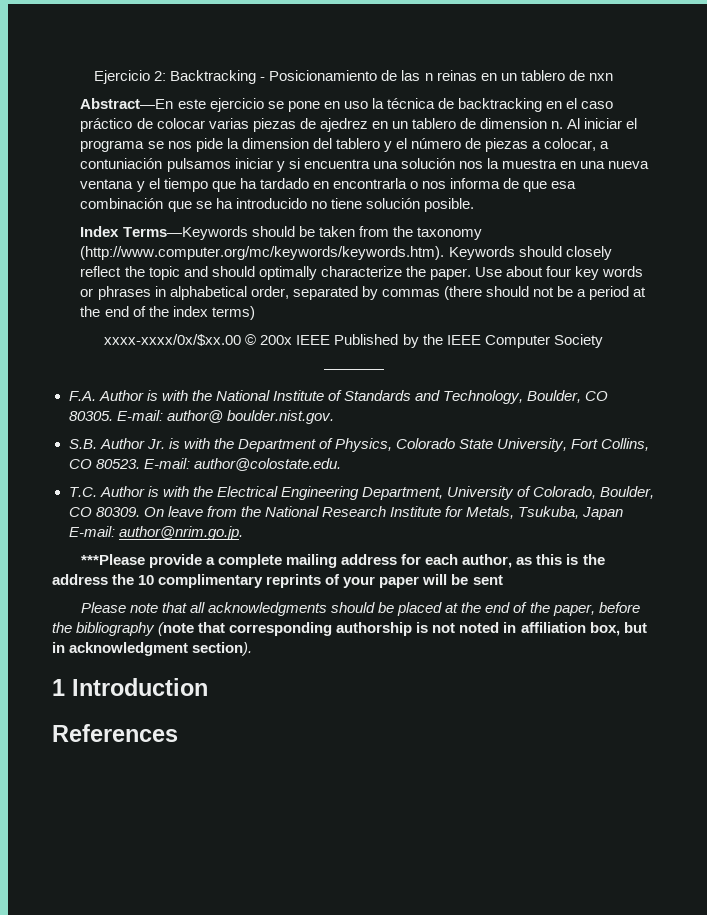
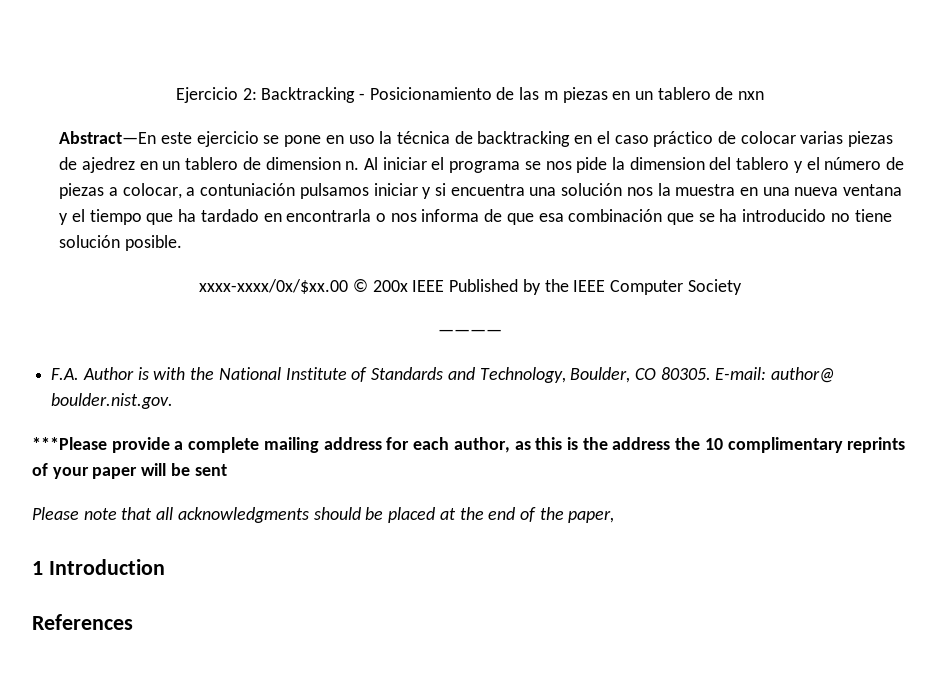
[424,70,477,81] n reinas -> [543,87,608,103] m piezas
[80,226,482,240] [80,246,612,260] [80,266,644,280] [80,286,647,300] [80,306,255,320] // Index Terms—Keywords should be taken from the taxonomy (http://www.computer.org/mc/keywords/keywords.htm). Keywords should closely reflect the topic and should optimally characterize the paper. Use about four key words or phrases in alphabetical order, separated by commas (there should not be a period at the end of the index terms) -> (182, 243) none
[68,438,650,452] [68,458,341,471] [68,486,655,500] [68,506,624,520] [68,526,243,540] // S.B. Author Jr. is with the Department of Physics, Colorado State University, Fort Collins, CO 80523. E-mail: author@colostate.edu. // T.C. Author is with the Electrical Engineering Department, University of Colorado, Boulder, CO 80309. On leave from the National Research Institute for Metals, Tsukuba, Japan E-mail: author@nrim.go.jp. -> (174, 401) none
[598,602,640,613] [52,622,647,636] [52,642,253,656] before the bibliography (note that corresponding authorship is not noted in affiliation box, but in acknowledgment section). -> (615, 517) none

